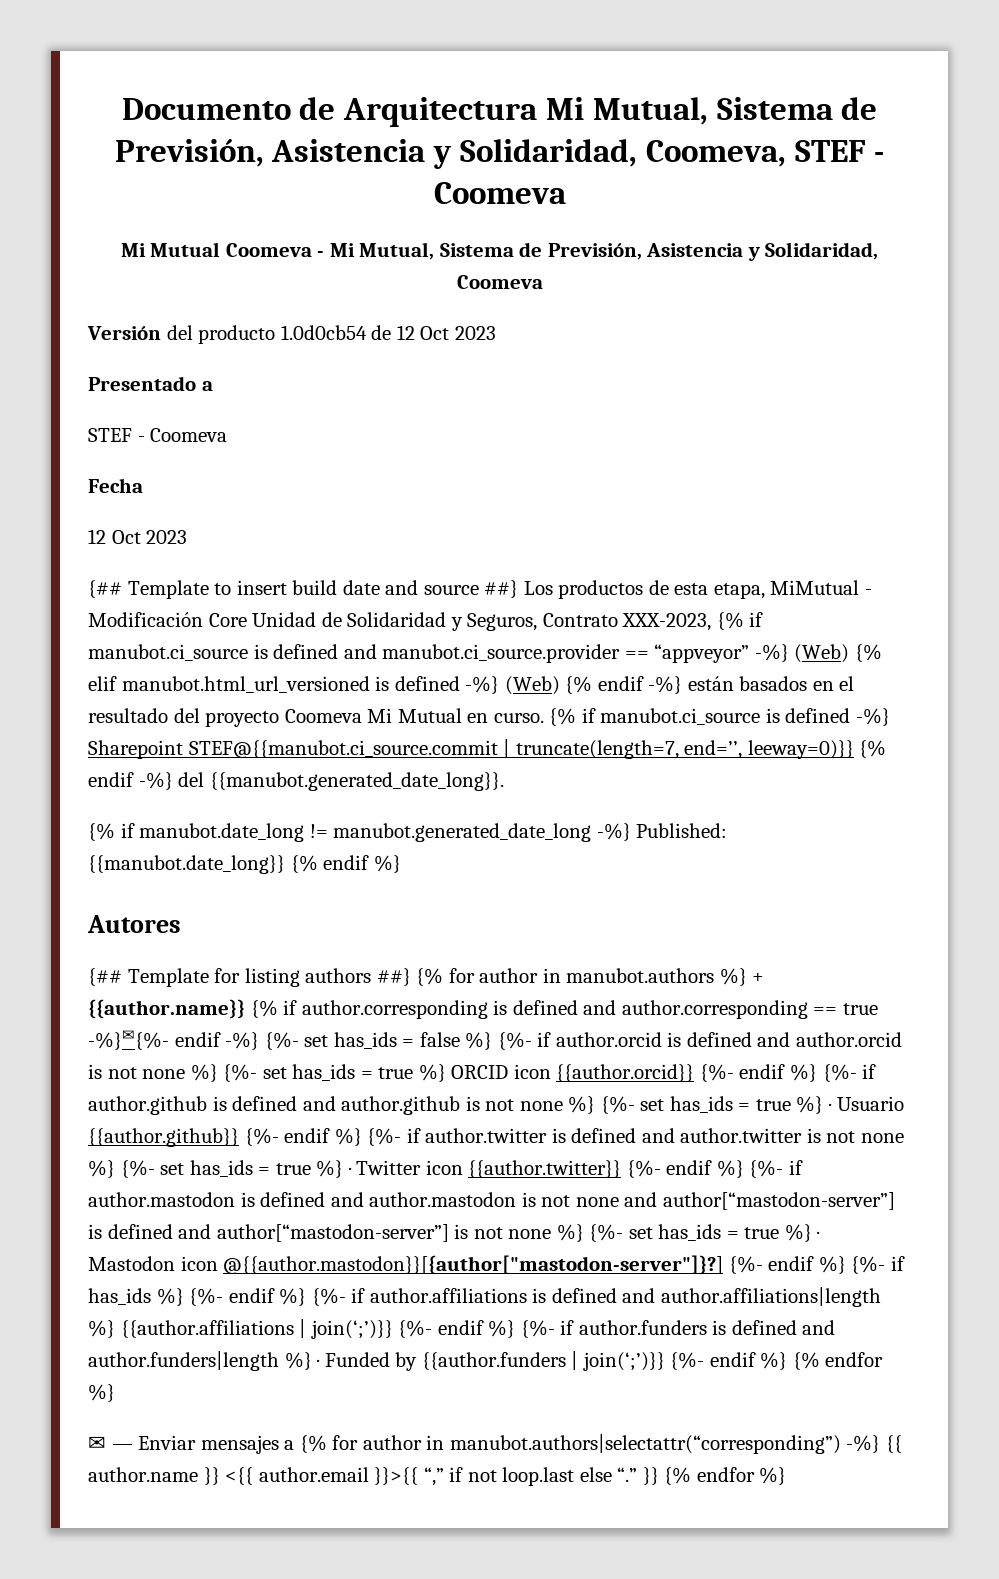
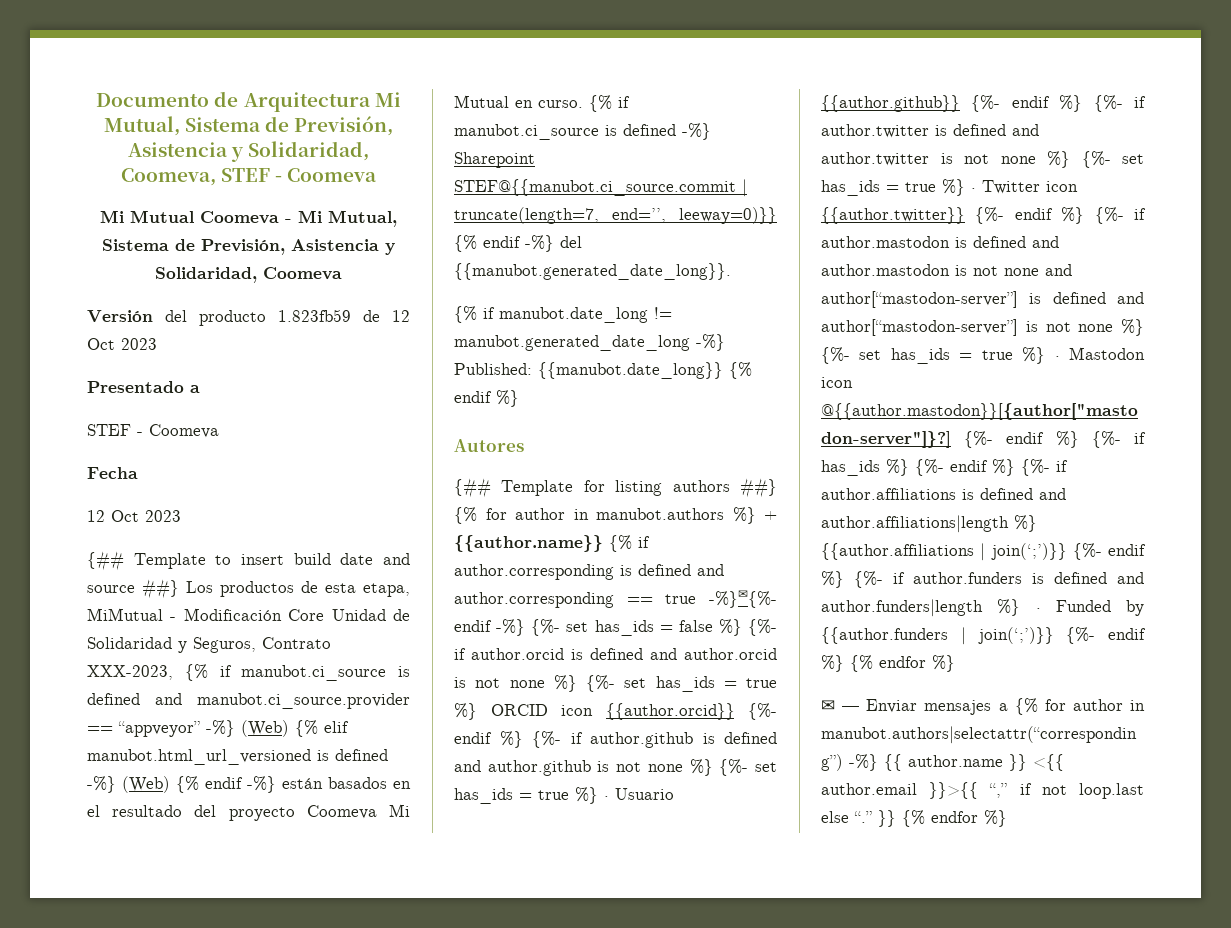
[280,325,367,340] 1.0d0cb54 -> [278,309,351,322] 1.823fb59

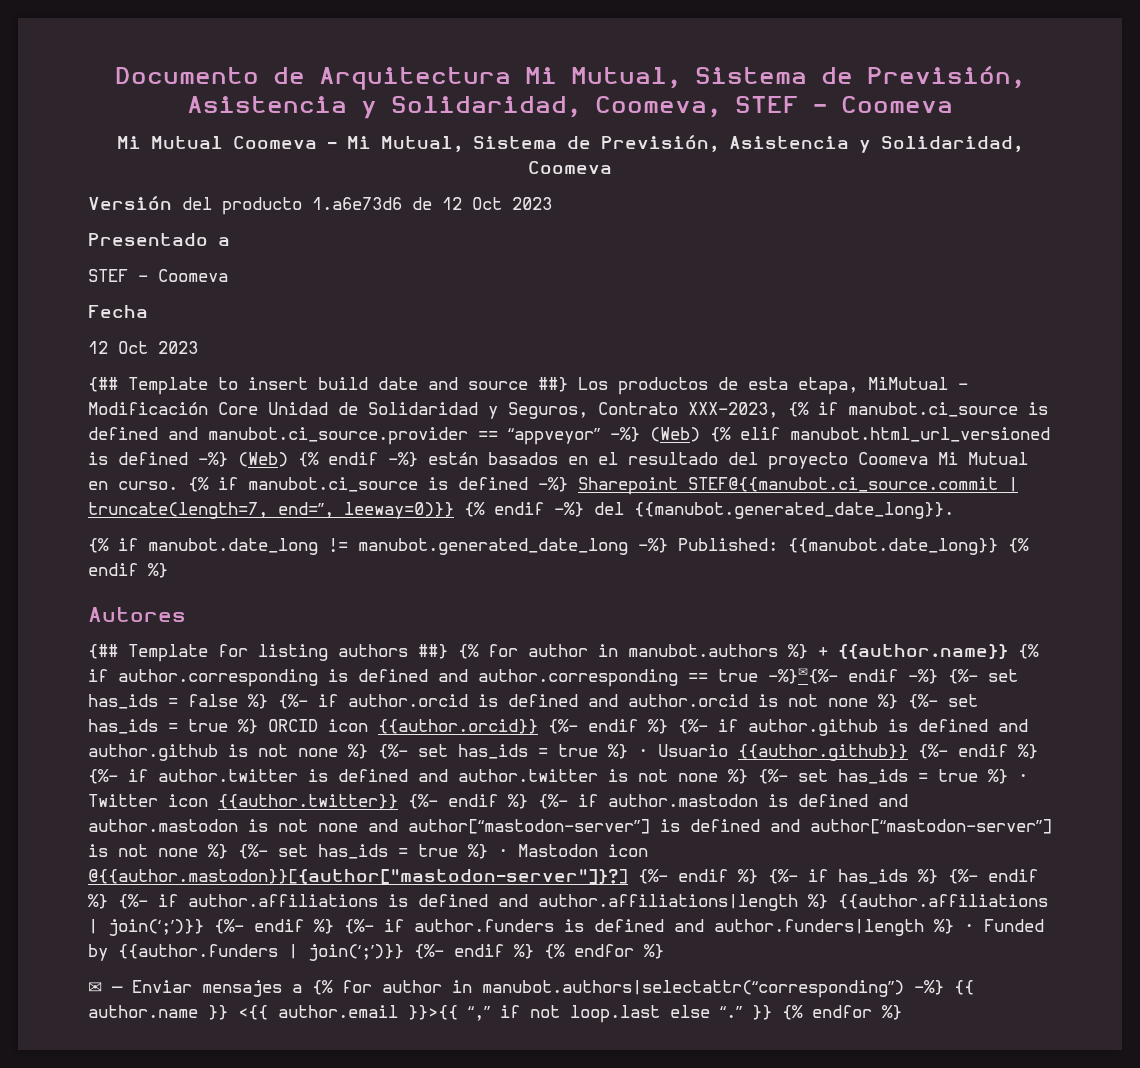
[278,309,351,322] 1.823fb59 -> [312,197,402,210] 1.a6e73d6

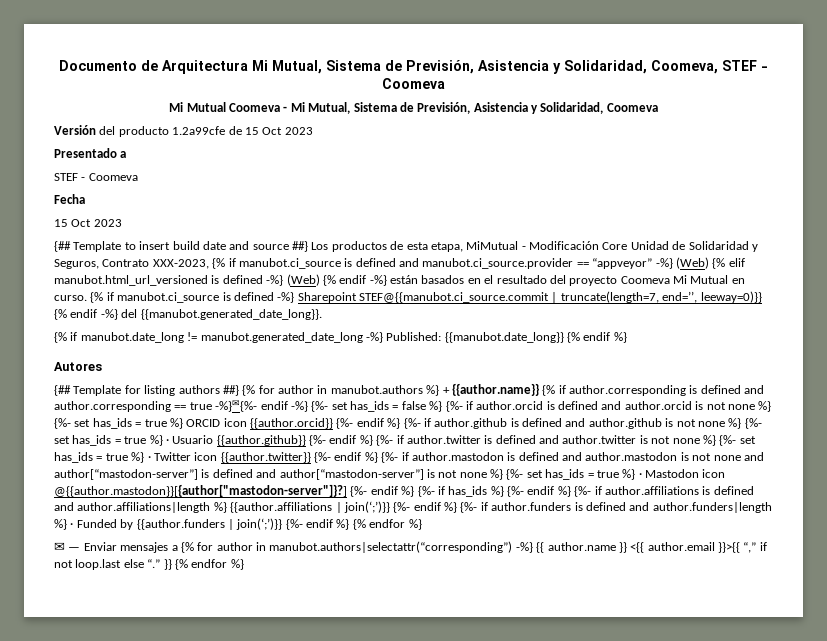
[312,197,462,210] 1.a6e73d6 de 12 -> [172,126,259,135] 1.2a99cfe de 15
[88,341,108,354] 12 -> [54,219,68,227] 15

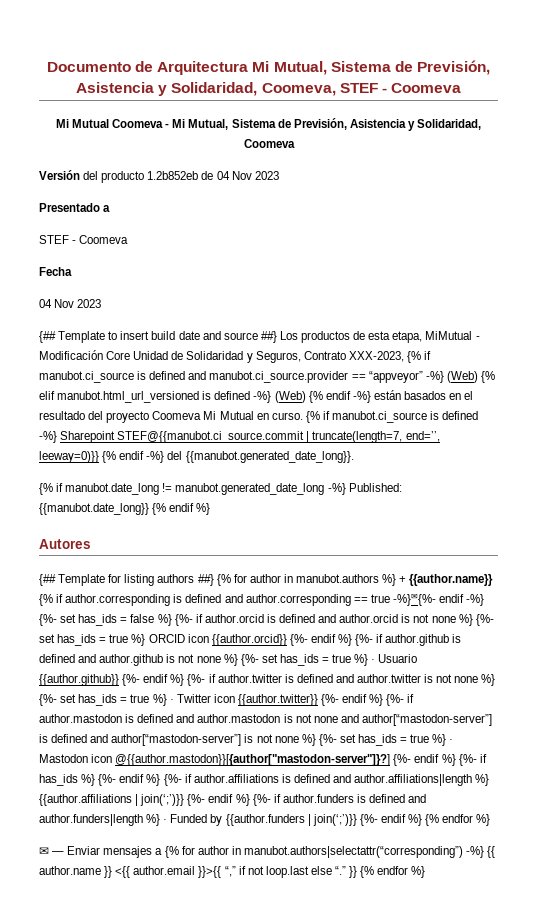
[172,126,283,135] 1.2a99cfe de 15 Oct -> [147,171,252,180] 1.2b852eb de 04 Nov
[54,219,92,227] 15 Oct -> [39,299,75,308] 04 Nov

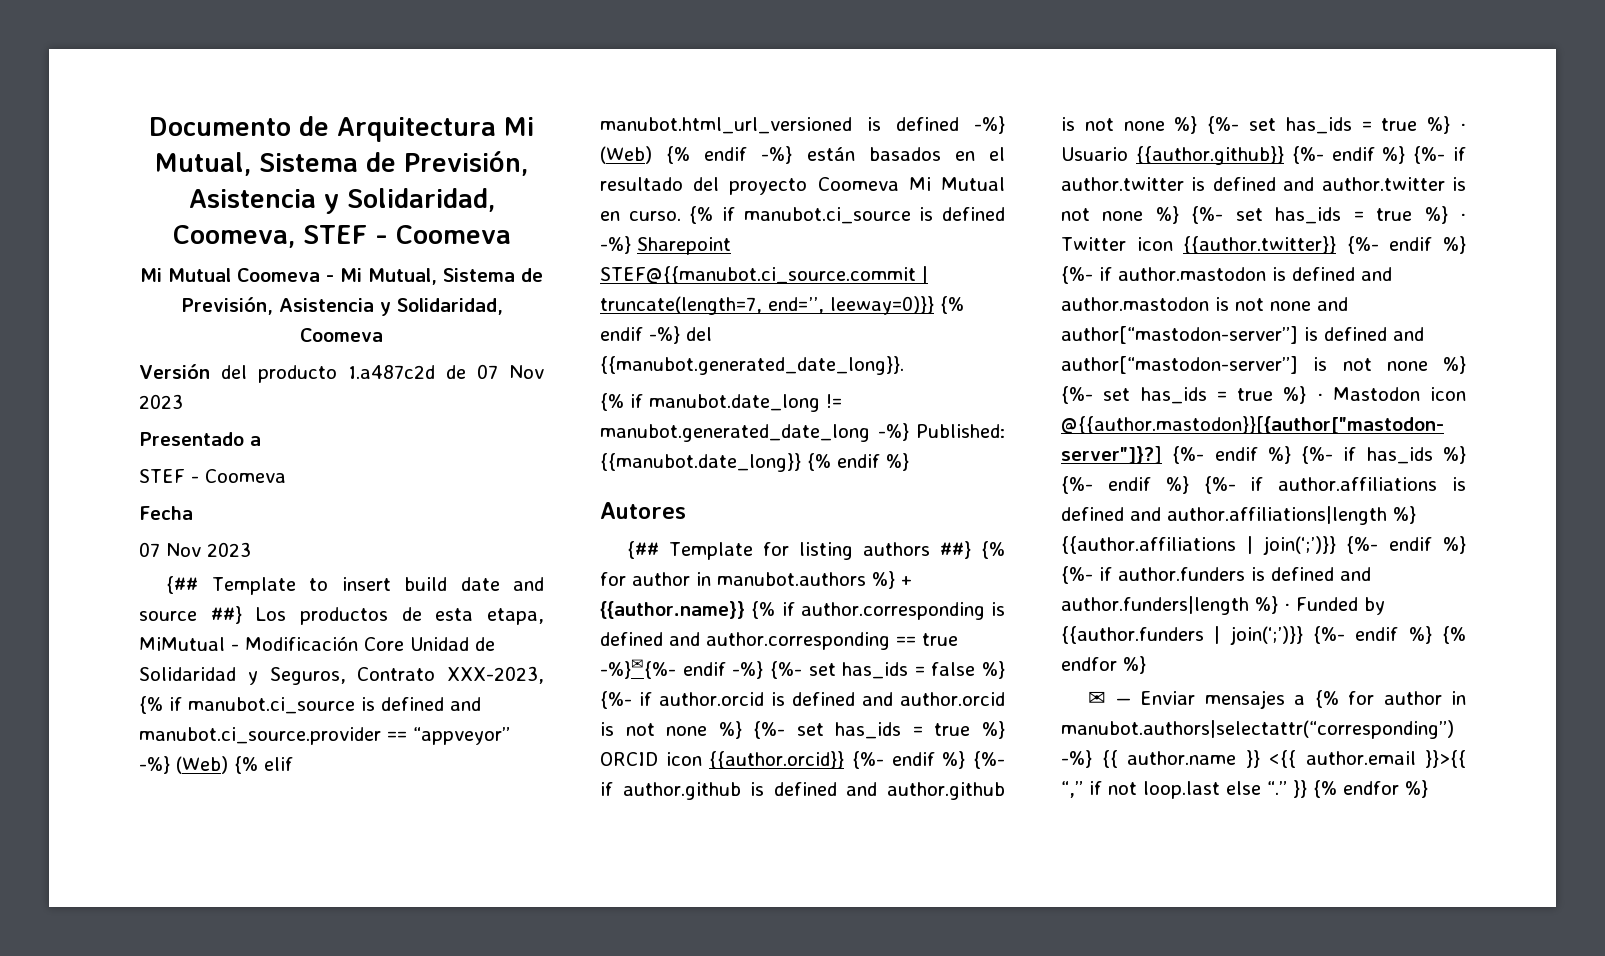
[147,171,230,180] 1.2b852eb de 04 -> [347,364,498,379] 1.a487c2d de 07
[39,299,52,308] 04 -> [139,542,160,557] 07

